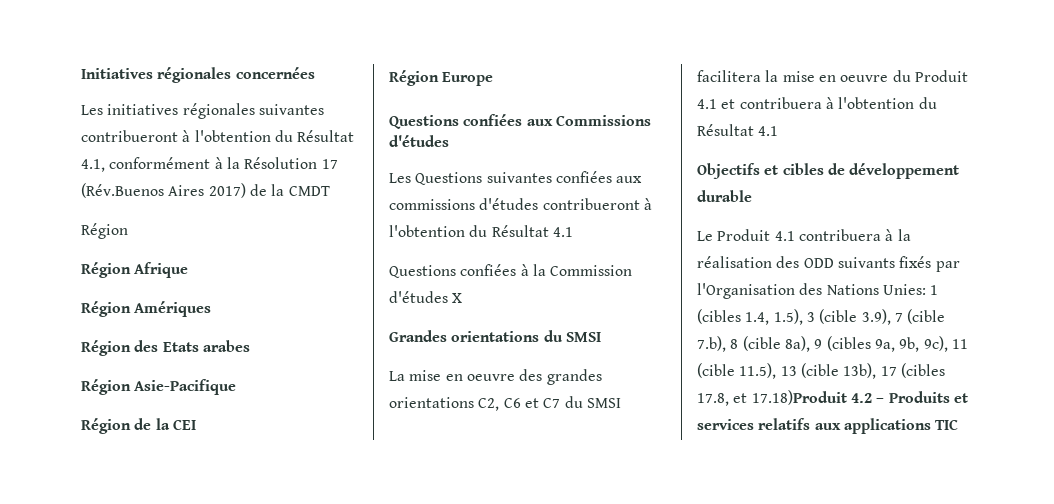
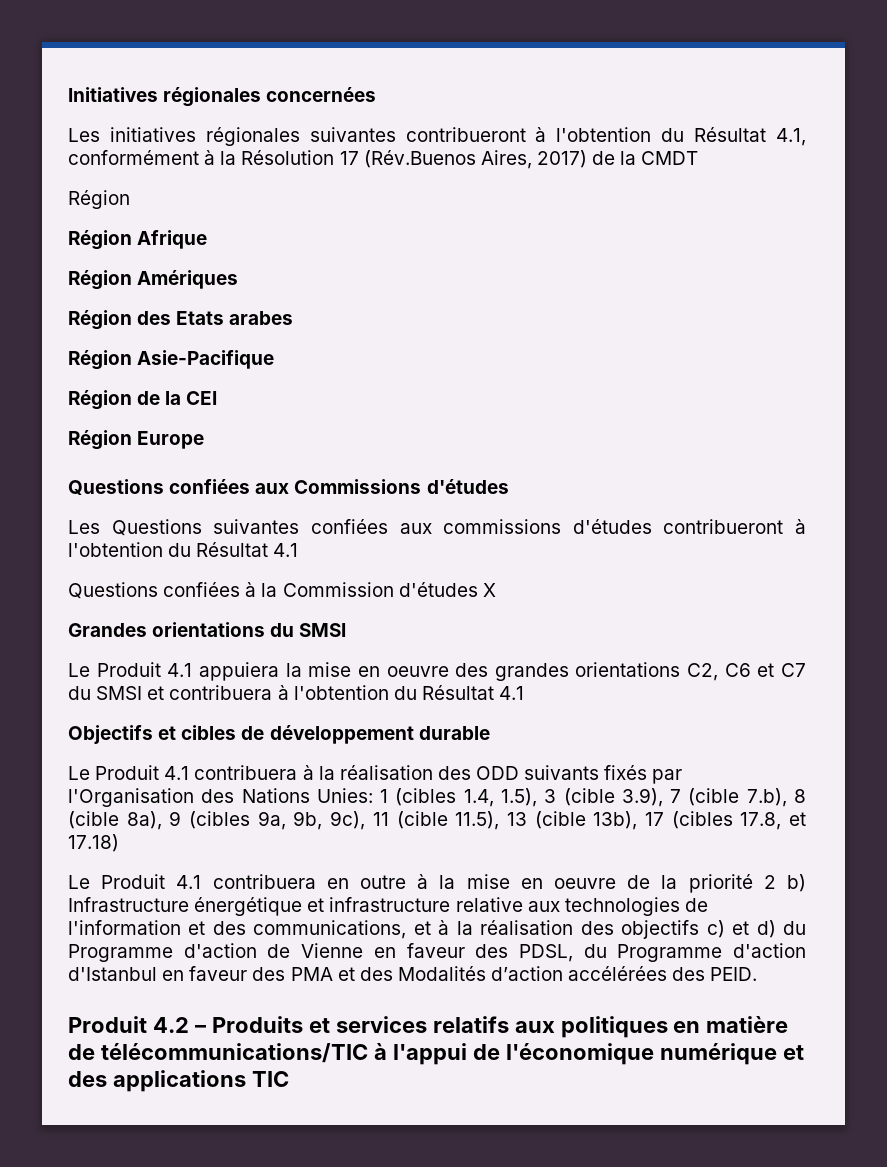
[168,185,205,196] Aires -> [480,150,532,169] Aires,
[389,371,405,381] La -> [68,662,302,681] Le Produit 4.1 appuiera la
[697,70,968,82] [697,99,717,109] facilitera la mise en oeuvre du Produit 4.1 -> (143, 693) none
[751,390,847,405] 17.18)Produit -> [68,834,119,852] [68,874,807,893] [68,897,708,916] [68,920,806,939] [68,943,807,962] [68,966,758,981] [68,1016,147,1033] 17.18) // Le Produit 4.1 contribuera en outre à la mise en oeuvre de la priorité 2 b) Infrastructure énergétique et infrastructure relative aux technologies de l'information et des communications, et à la réalisation des objectifs c) et d) du Programme d'action de Vienne en faveur des PDSL, du Programme d'action d'Istanbul en faveur des PMA et des Modalités d’action accélérées des PEID. // Produit
(841, 426) none -> [560,1016,789,1038] [68,1043,804,1065] [68,1071,107,1087] politiques en matière de télécommunications/TIC à l'appui de l'économique numérique et des

